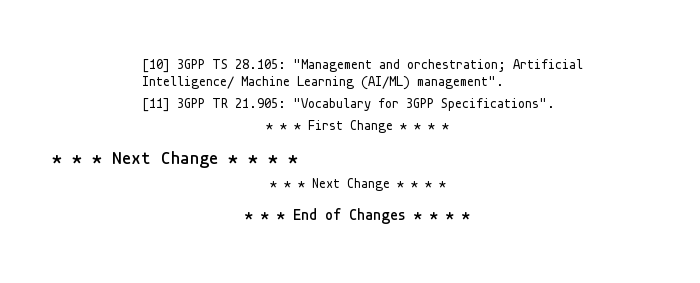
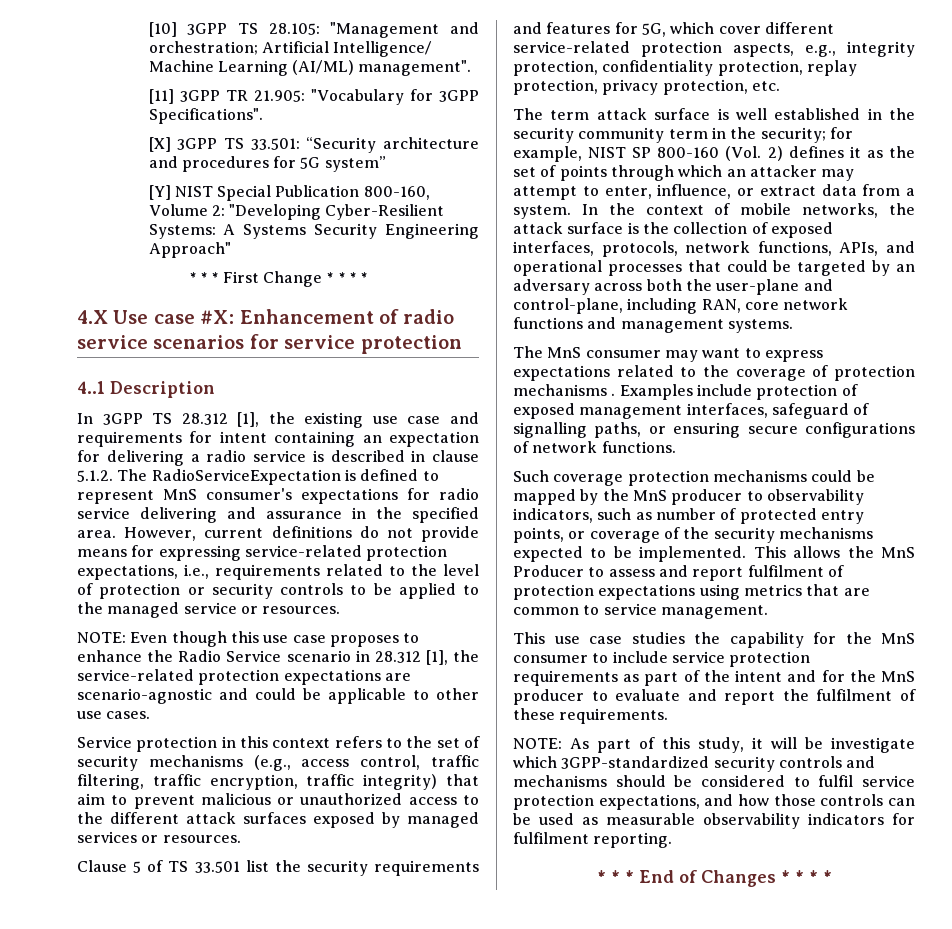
(555, 104) none -> [148,137,480,153] [148,156,386,172] [148,185,430,201] [148,204,445,220] [148,223,479,239] [148,242,231,258] // [X] 3GPP TS 33.501: “Security architecture and procedures for 5G system” // [Y] NIST Special Publication 800-160, Volume 2: "Developing Cyber-Resilient Systems: A Systems Security Engineering Approach"
[52,151,298,168] [269,178,446,191] * * * Next Change * * * * // * * * Next Change * * * * -> [77,309,455,324] [77,334,462,354] [77,381,215,398] [77,412,479,428] [77,431,480,447] [77,450,479,466] [77,469,439,485] [77,488,479,504] [77,507,479,523] [77,526,480,542] [77,545,448,561] [77,564,479,580] [77,583,479,599] [77,602,341,618] [77,631,420,647] [77,650,479,665] [77,669,411,685] [77,688,479,704] [77,711,151,719] [77,736,480,752] [77,755,480,771] [77,774,480,790] [77,793,479,809] [77,812,479,828] [77,831,241,843] [77,860,479,876] [513,22,834,37] [513,41,915,57] [513,60,857,76] [513,79,780,95] [513,108,915,120] [513,127,853,143] [513,146,915,162] [513,165,855,181] [513,184,915,200] [513,203,915,219] [513,222,833,238] [513,241,915,257] [513,260,915,276] [513,279,833,295] [513,298,849,314] [513,317,793,333] [513,346,823,362] [513,365,916,381] [513,384,858,400] [513,403,870,419] [513,422,915,438] [513,441,676,453] [513,470,875,486] [513,489,864,505] [513,508,864,524] [513,527,873,543] [513,546,915,562] [513,565,844,581] [513,584,870,600] [513,603,768,619] [513,632,915,648] [513,651,811,667] [513,670,915,686] [513,689,916,705] [513,708,669,724] [513,737,915,753] [513,756,876,772] [513,775,915,787] [513,794,916,810] [513,813,915,829] [513,832,673,848] 4.X Use case #X: Enhancement of radio service scenarios for service protection // 4..1 Description // In 3GPP TS 28.312 [1], the existing use case and requirements for intent containing an expectation for delivering a radio service is described in clause 5.1.2. The RadioServiceExpectation is defined to represent MnS consumer's expectations for radio service delivering and assurance in the specified area. However, current definitions do not provide means for expressing service-related protection expectations, i.e., requirements related to the level of protection or security controls to be applied to the managed service or resources. // NOTE: Even though this use case proposes to enhance the Radio Service scenario in 28.312 [1], the service-related protection expectations are scenario-agnostic and could be applicable to other use cases. // Service protection in this context refers to the set of security mechanisms (e.g., access control, traffic filtering, traffic encryption, traffic integrity) that aim to prevent malicious or unauthorized access to the different attack surfaces exposed by managed services or resources. // Clause 5 of TS 33.501 list the security requirements and features for 5G, which cover different service-related protection aspects, e.g., integrity protection, confidentiality protection, replay protection, privacy protection, etc. // The term attack surface is well established in the security community term in the security; for example, NIST SP 800-160 (Vol. 2) defines it as the set of points through which an attacker may attempt to enter, influence, or extract data from a system. In the context of mobile networks, the attack surface is the collection of exposed interfaces, protocols, network functions, APIs, and operational processes that could be targeted by an adversary across both the user-plane and control-plane, including RAN, core network functions and management systems. // The MnS consumer may want to express expectations related to the coverage of protection mechanisms . Examples include protection of exposed management interfaces, safeguard of signalling paths, or ensuring secure configurations of network functions. // Such coverage protection mechanisms could be mapped by the MnS producer to observability indicators, such as number of protected entry points, or coverage of the security mechanisms expected to be implemented. This allows the MnS Producer to assess and report fulfilment of protection expectations using metrics that are common to service management. // This use case studies the capability for the MnS consumer to include service protection requirements as part of the intent and for the MnS producer to evaluate and report the fulfilment of these requirements. // NOTE: As part of this study, it will be investigate which 3GPP-standardized security controls and mechanisms should be considered to fulfil service protection expectations, and how those controls can be used as measurable observability indicators for fulfilment reporting.

